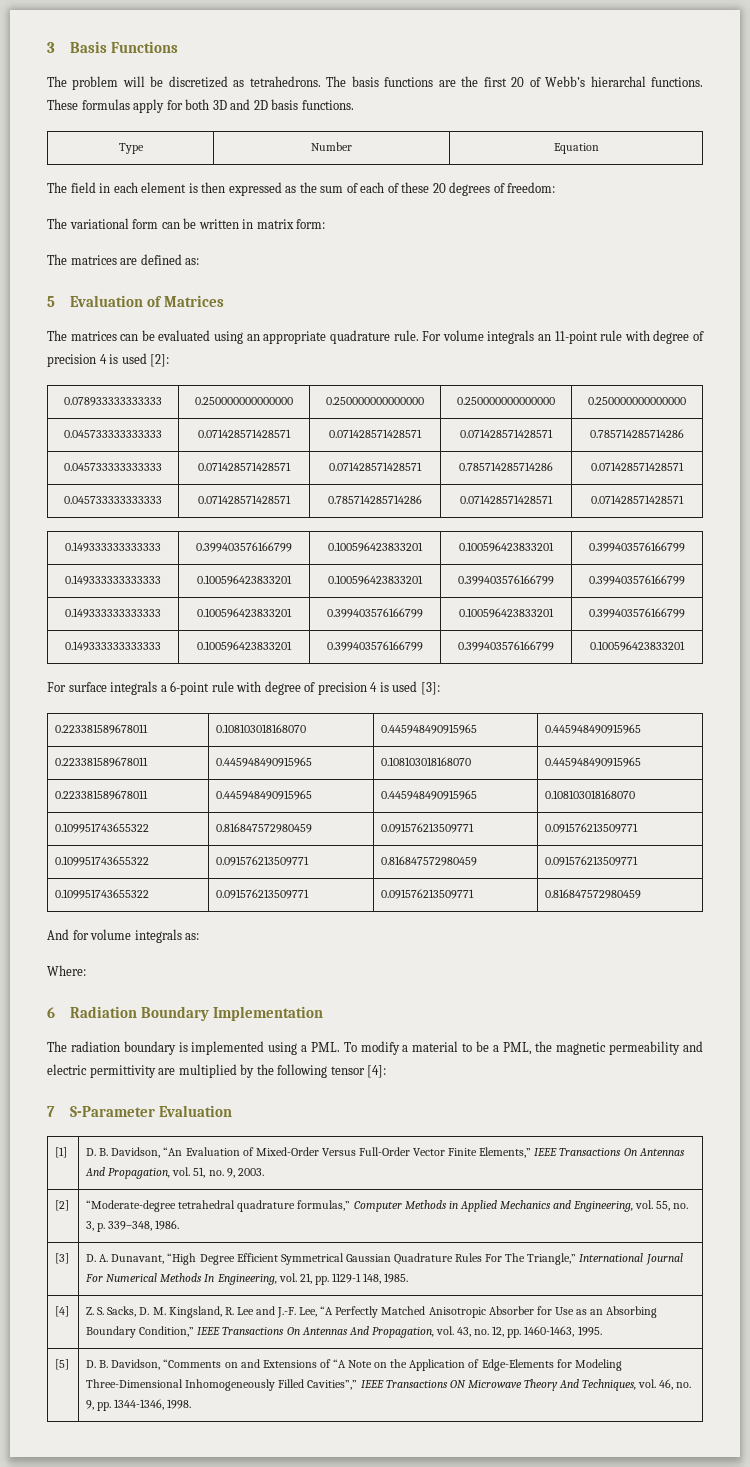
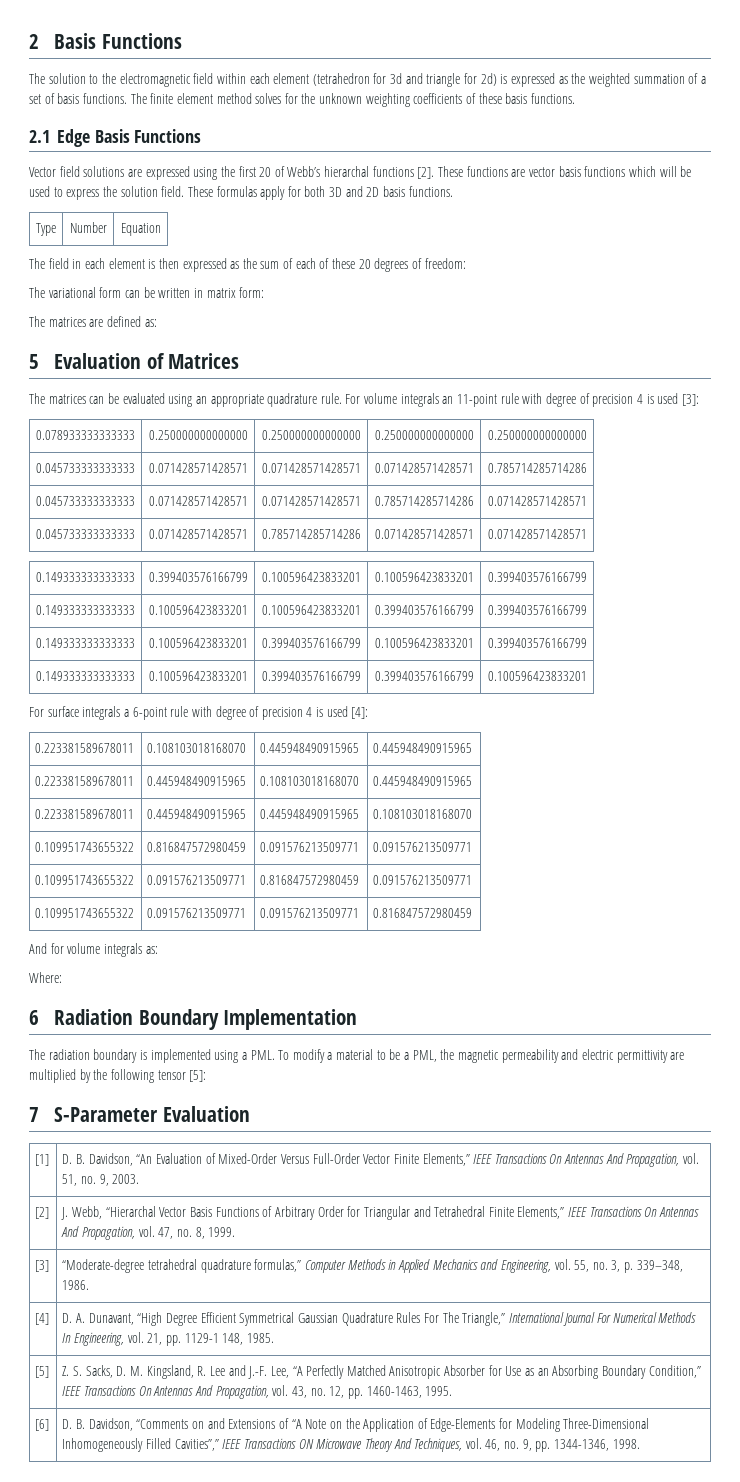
[47,42,55,53] 3 -> [29,34,39,49] 2
[72,76,456,90] problem will be discretized as tetrahedrons. The basis functions are -> [48,73,706,87] [29,93,575,107] [29,129,202,147] [29,166,218,180] solution to the electromagnetic field within each element (tetrahedron for 3d and triangle for 2d) is expressed as the weighted summation of a set of basis functions. The finite element method solves for the unknown weighting coefficients of these basis functions. // 2.1 Edge Basis Functions // Vector field solutions are expressed using
[651,77,704,87] functions. -> [372,166,692,179] [29,186,185,200] functions [2]. These functions are vector basis functions which will be used to express the solution field.
[150,354,170,367] [2]: -> [681,394,699,406] [3]:
[420,682,440,695] [3]: -> [351,707,369,719] [4]:
[367,1065,387,1078] [4]: -> [189,1070,207,1082] [5]:
(70, 1205) none -> [61,1206,699,1220] [61,1226,236,1240] [35,1260,50,1272] | J. Webb, “Hierarchal Vector Basis Functions of Arbitrary Order for Triangular and Tetrahedral Finite Elements,” IEEE Transactions On Antennas And Propagation, vol. 47, no. 8, 1999. // [3]
[55,1253,70,1264] [3] -> [35,1313,50,1325] [4]
[55,1306,70,1317] [4] -> [35,1366,50,1378] [5]
[55,1359,70,1370] [5] -> [35,1419,50,1431] [6]

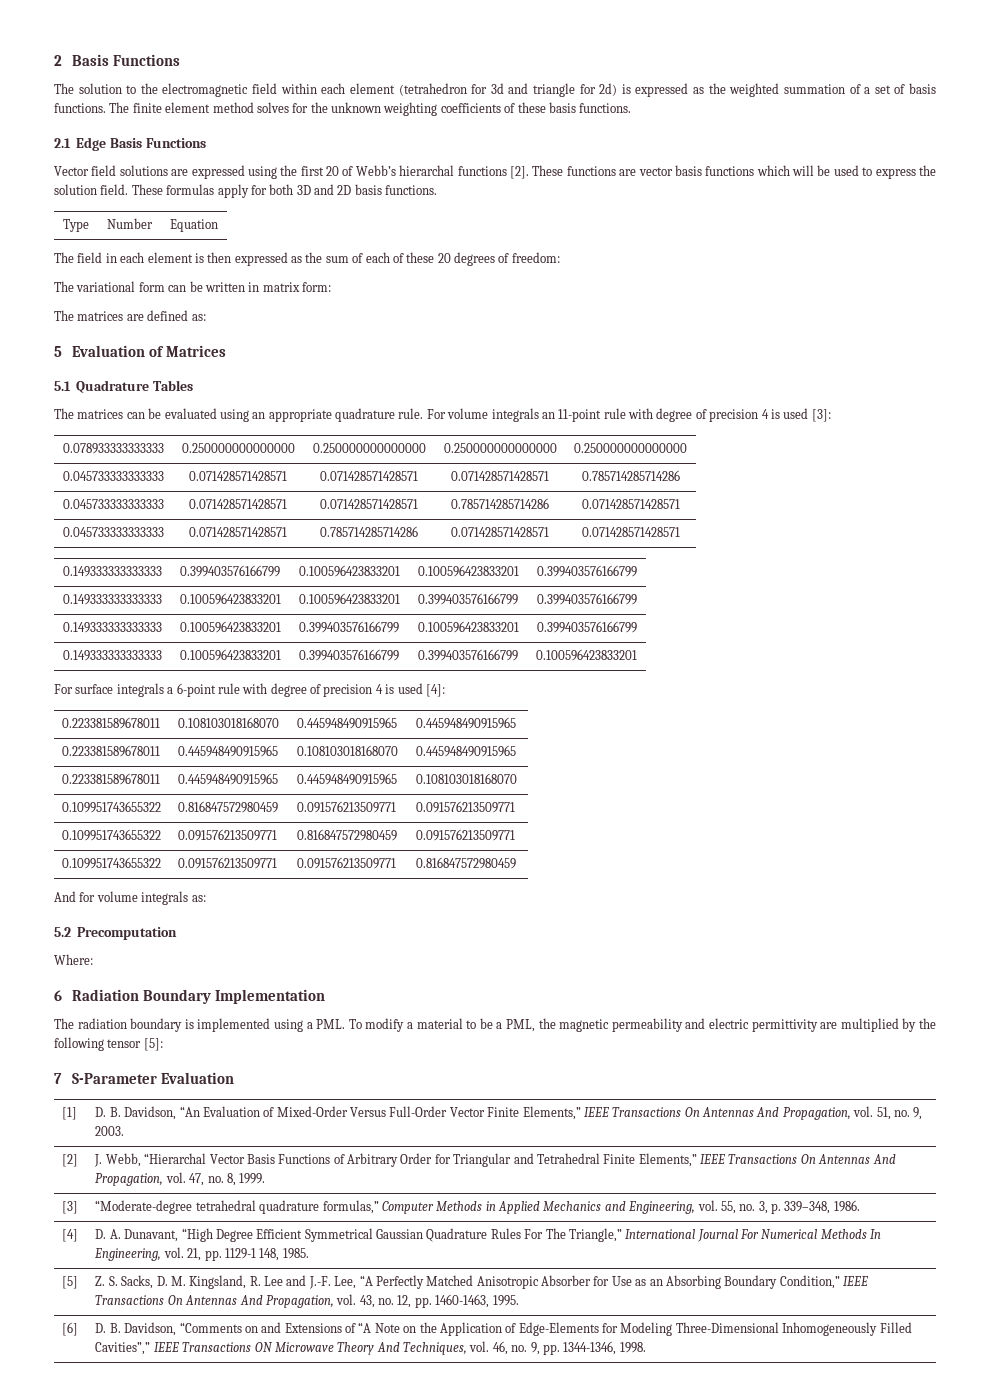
(240, 361) none -> [54,380,194,393] // 5.1 Quadrature Tables
(158, 950) none -> [54,927,178,940] // 5.2 Precomputation

